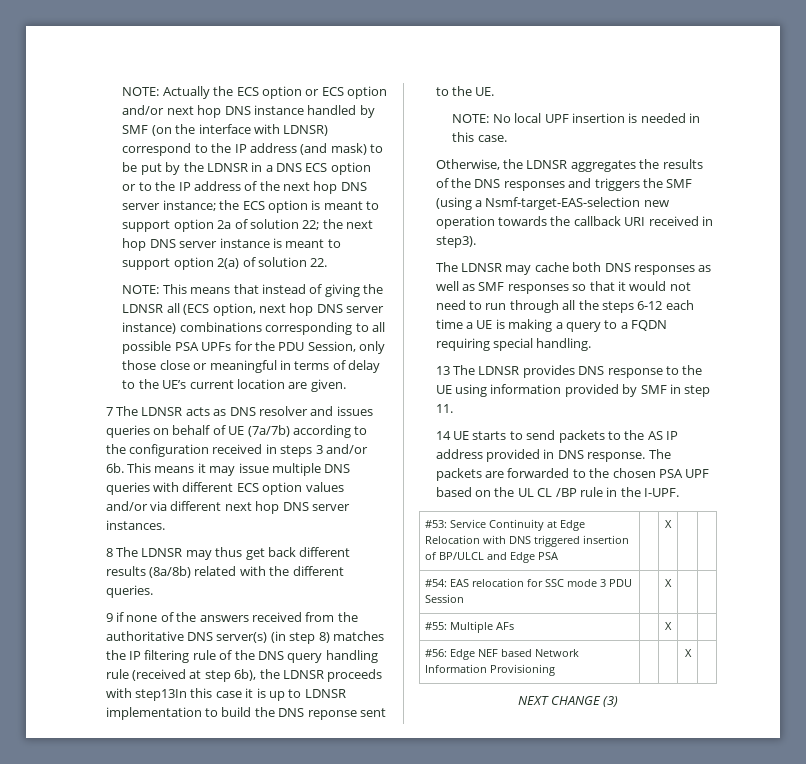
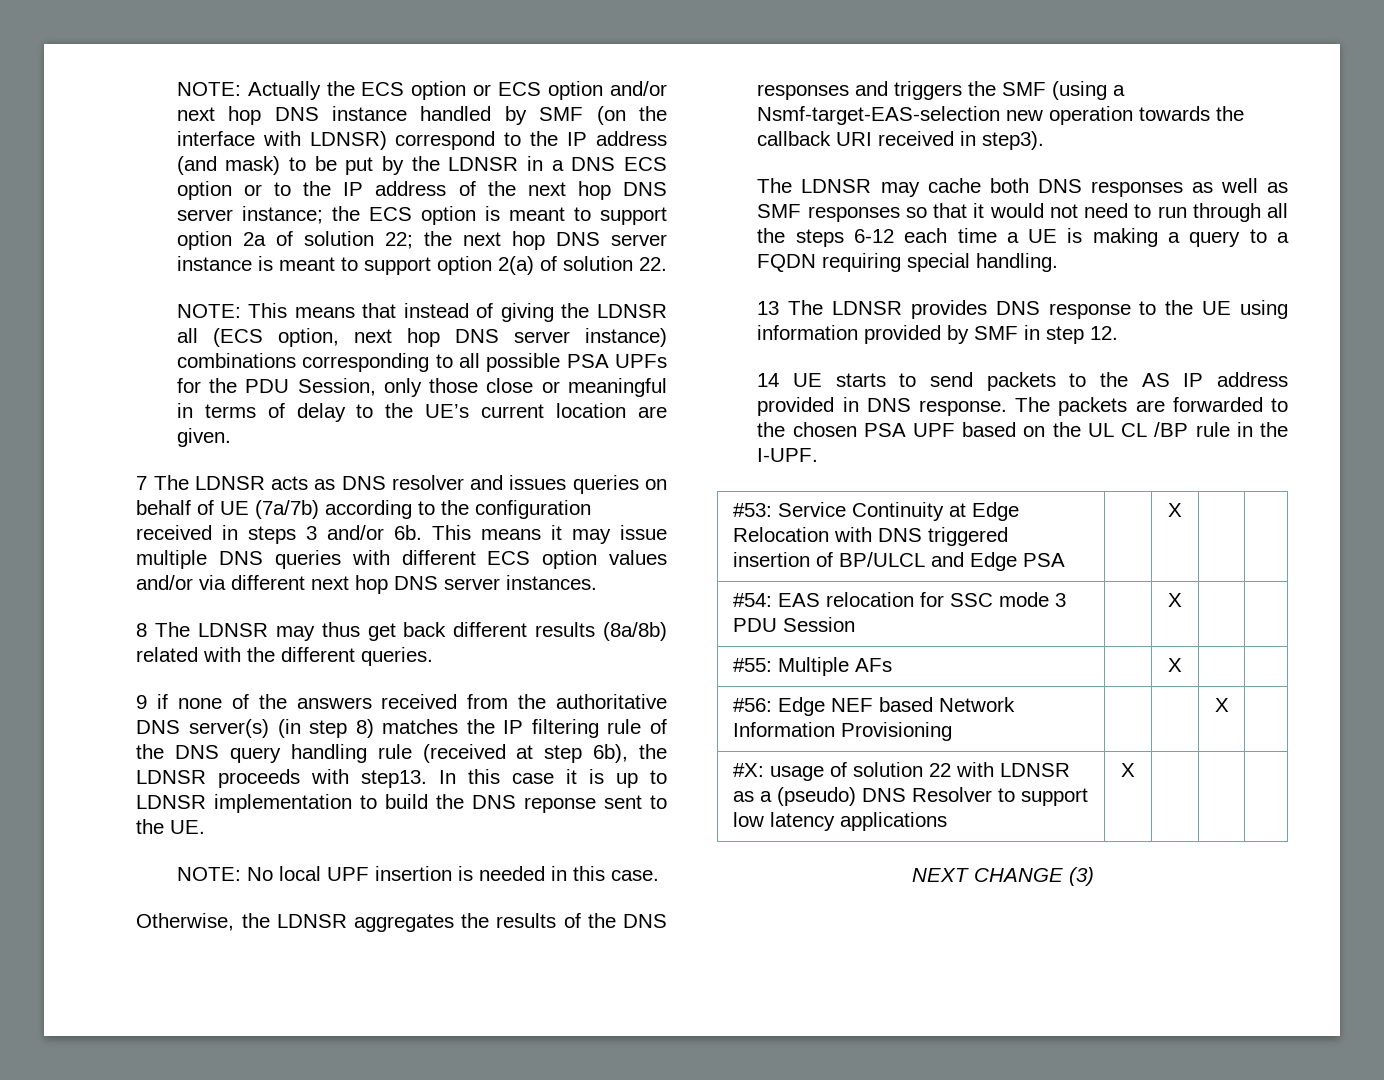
[135,689,188,701] step13In -> [361,770,457,788] step13. In
[435,404,453,413] 11. -> [1090,326,1119,340] 12.
(692, 653) none -> [732,762,1070,781] [732,787,1088,806] [732,812,947,831] [1121,763,1135,777] // #X: usage of solution 22 with LDNSR as a (pseudo) DNS Resolver to support low latency applications | X | | |

